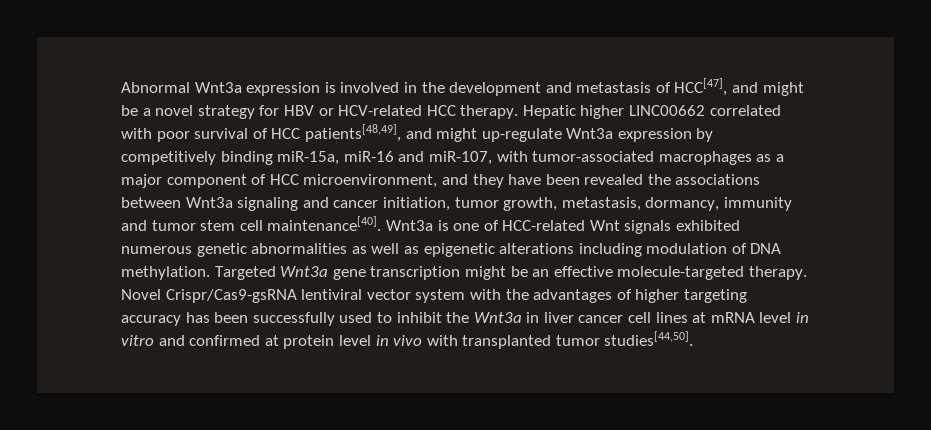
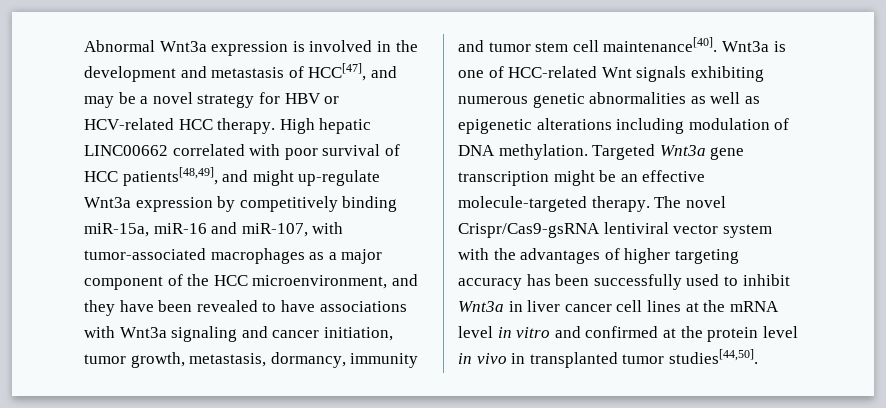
[762,82,804,96] might -> [84,96,114,108] may
[522,105,625,119] Hepatic higher -> [279,118,372,134] High hepatic
(267, 179) none -> [187,274,210,286] the
[647,174,761,185] [121,197,181,208] the associations between -> [262,300,407,312] [84,326,115,338] to have associations with
[676,220,741,231] exhibited -> [690,66,764,82] exhibiting
[121,289,161,300] Novel -> [654,196,726,208] The novel
[446,312,470,323] the -> (790, 280) none
(707, 317) none -> [703,300,726,312] the
(279, 340) none -> [680,326,703,338] the
[426,335,458,346] with -> [511,353,526,364] in

